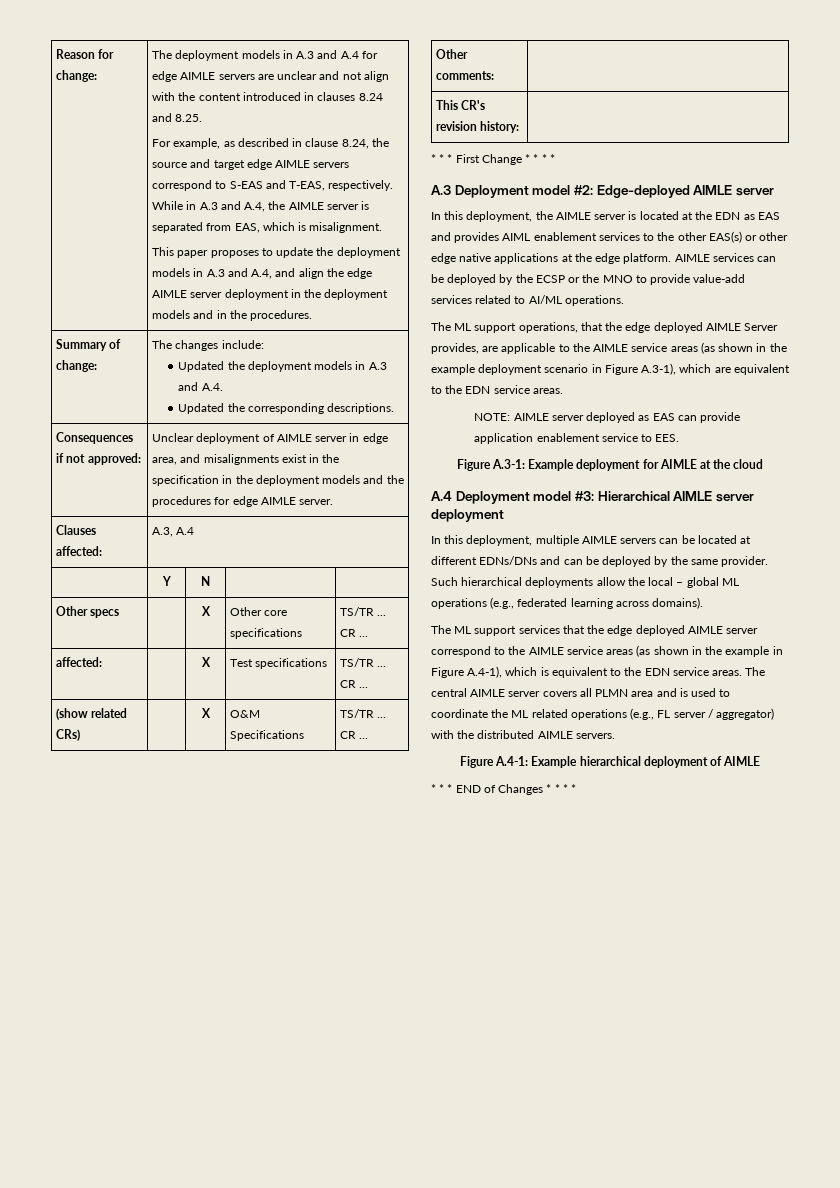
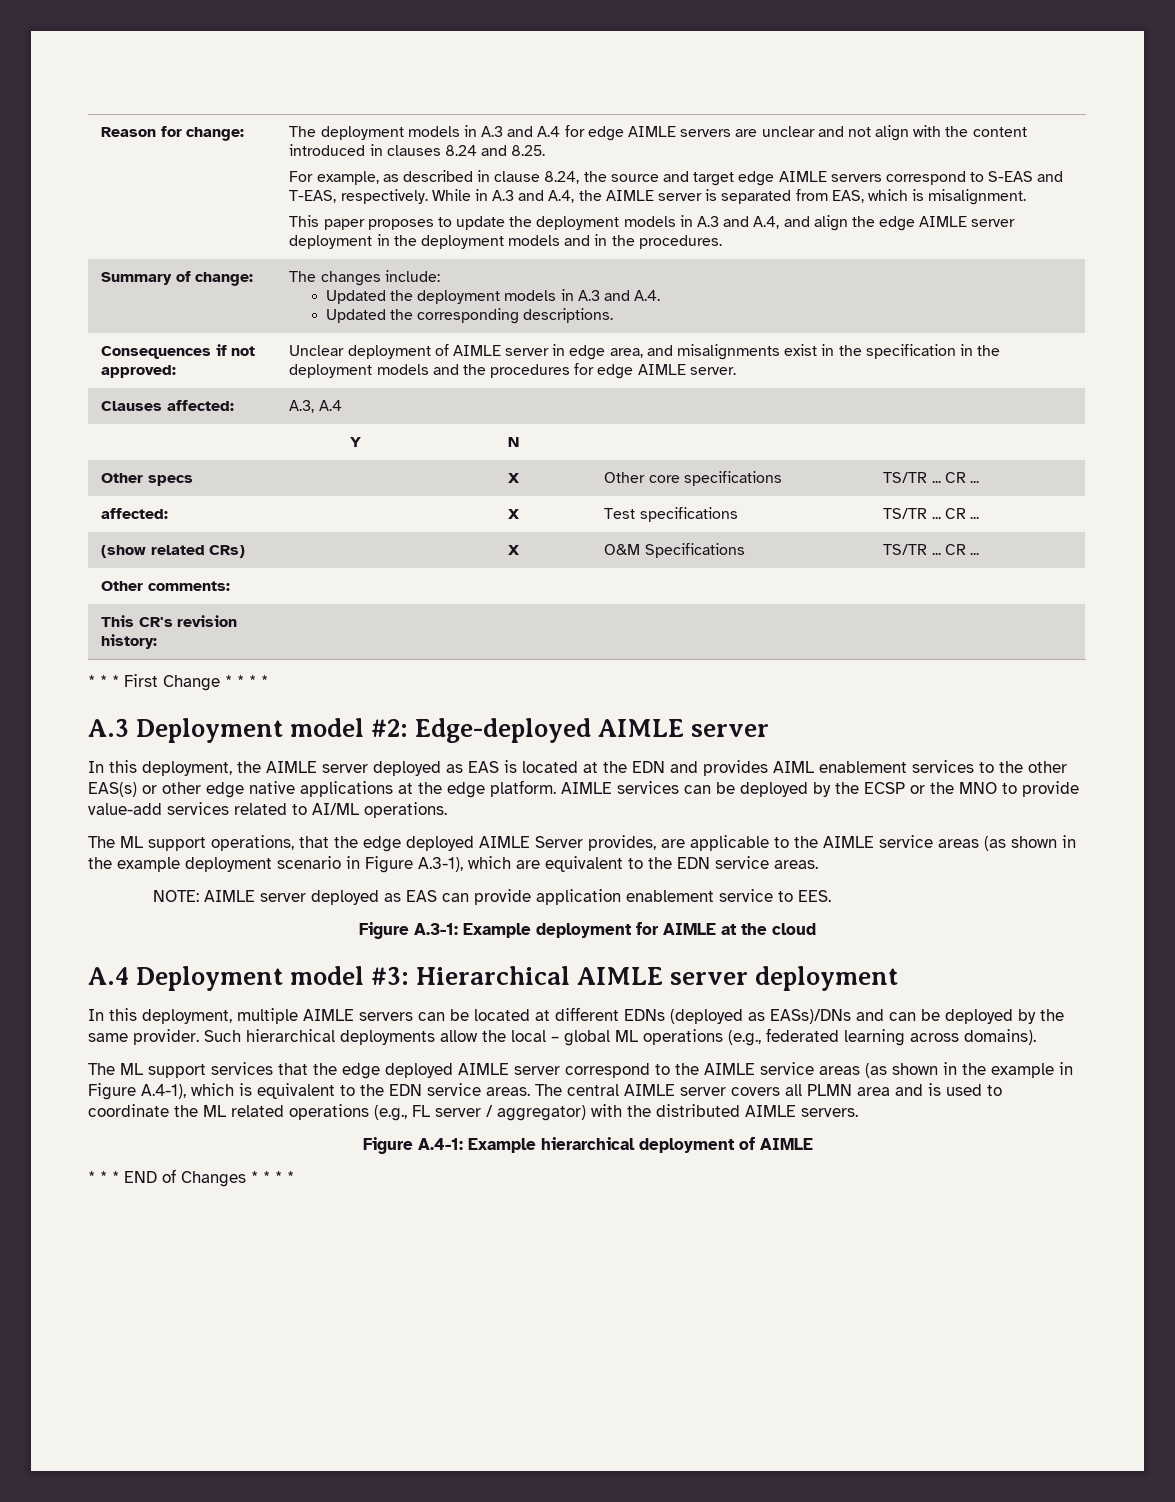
(627, 217) none -> [373,761,499,776] deployed as EAS
[743,212,780,220] as EAS -> (665, 767) none
[479,556,538,565] EDNs/DNs -> [624,1009,851,1024] EDNs (deployed as EASs)/DNs

